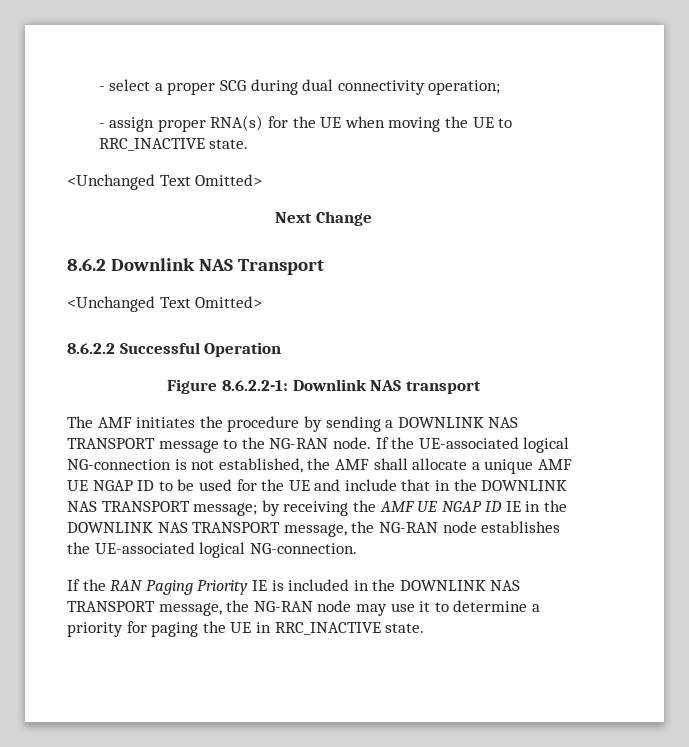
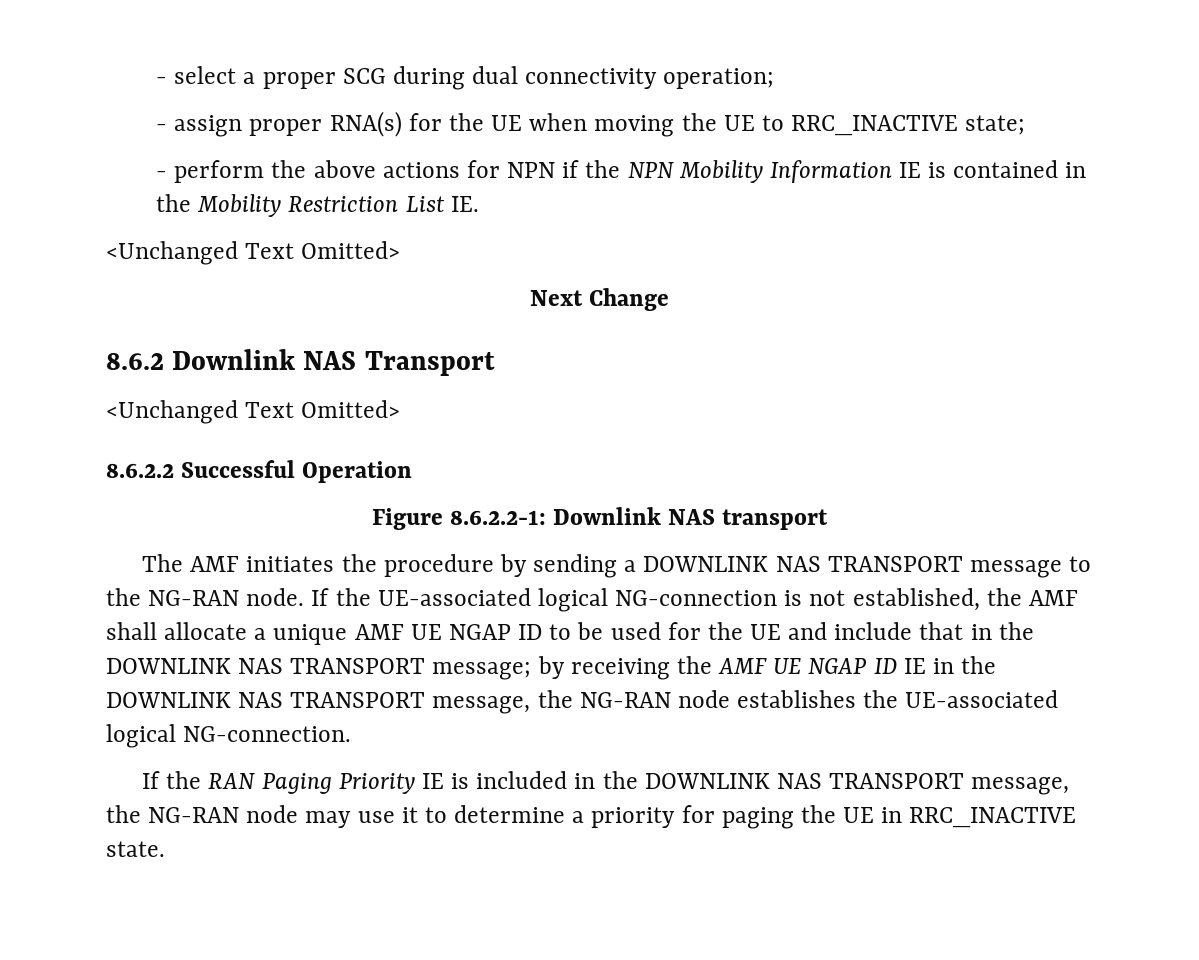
[209,139,249,149] state. -> [965,115,1026,135] [156,160,1087,183] [156,194,479,217] state; // - perform the above actions for NPN if the NPN Mobility Information IE is contained in the Mobility Restriction List IE.

